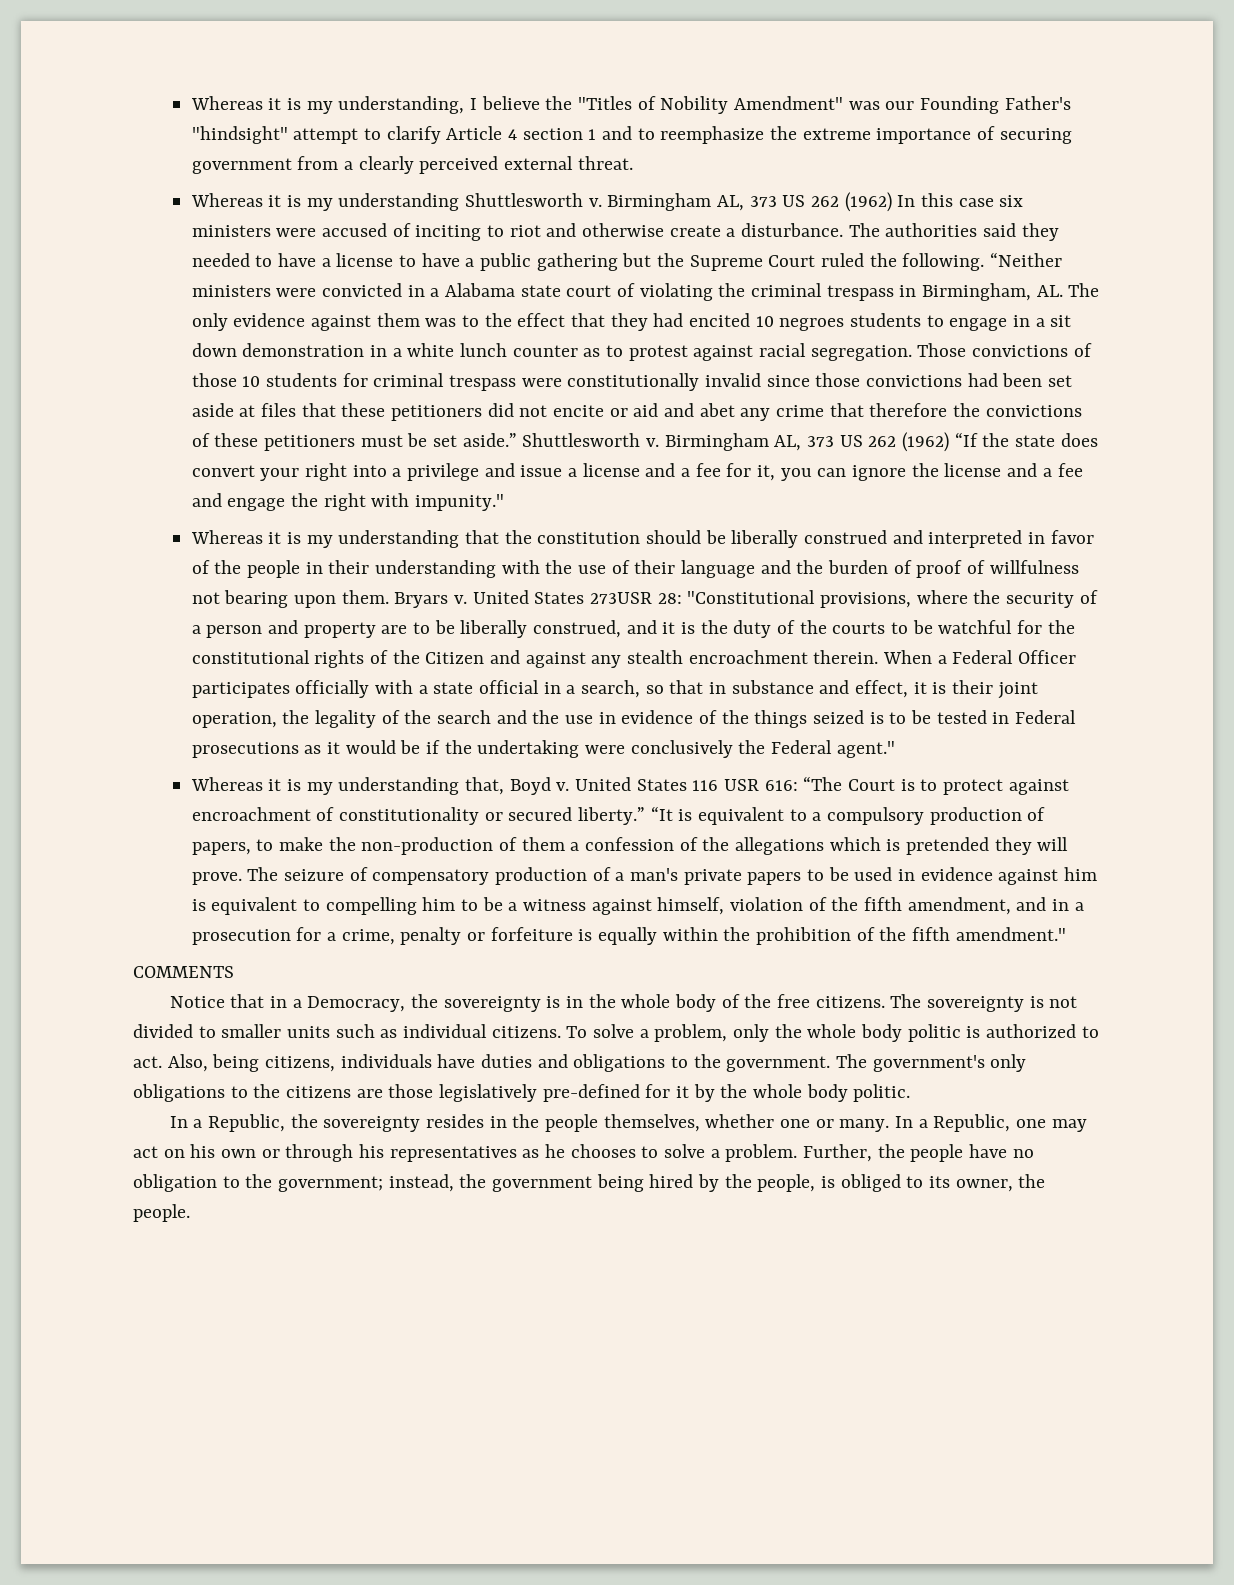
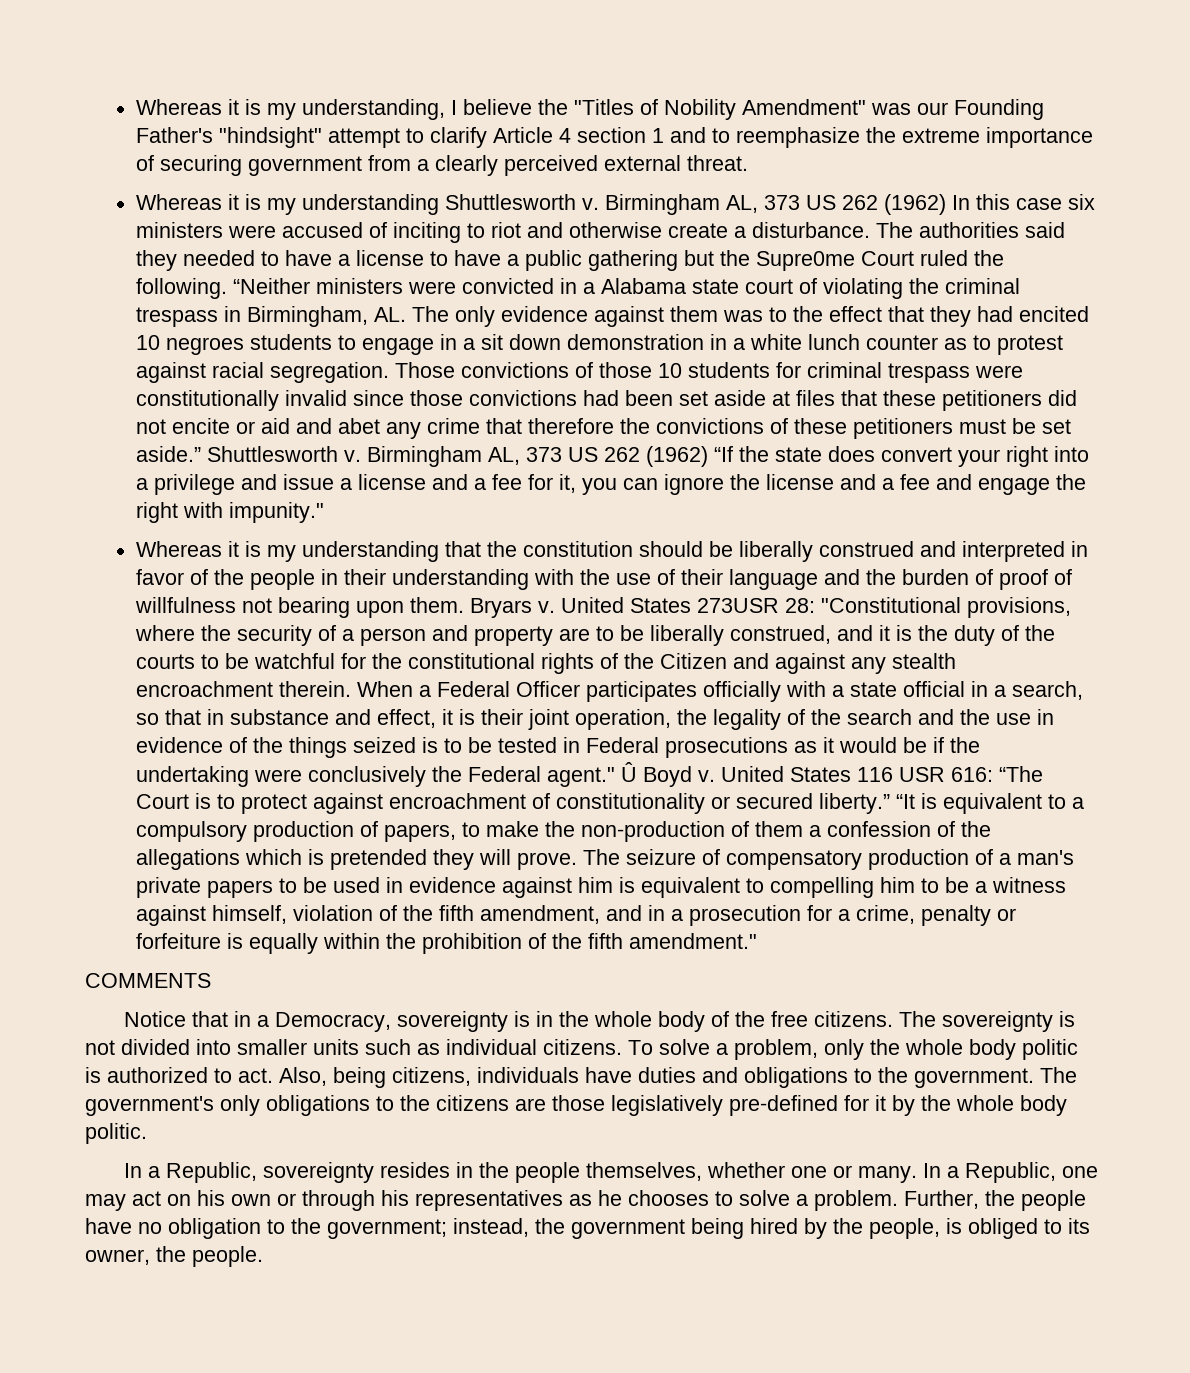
[689,255,763,271] Supreme -> [756,251,856,271] Supre0me
[190,777,505,795] // Whereas it is my understanding that, -> [621,762,638,782] Û
[411,994,439,1008] the -> (391, 1022) none
[198,1026,216,1038] to -> [196,1039,231,1055] into
[290,1114,318,1128] the -> (257, 1172) none

